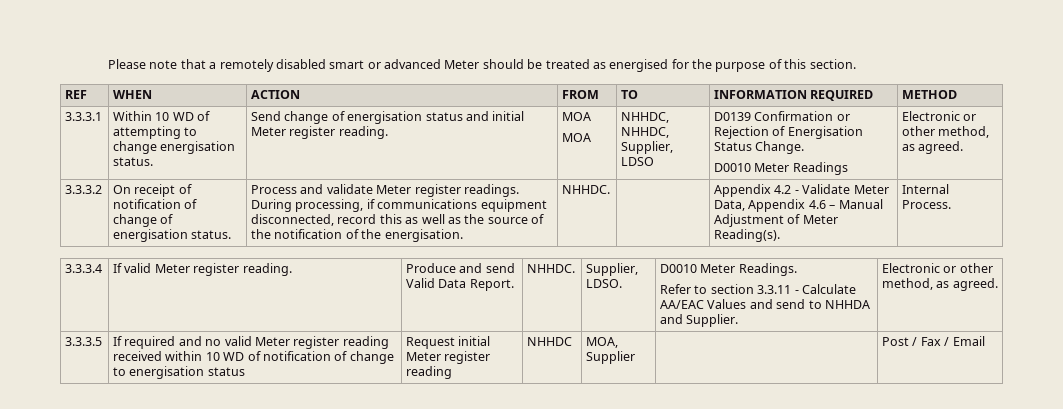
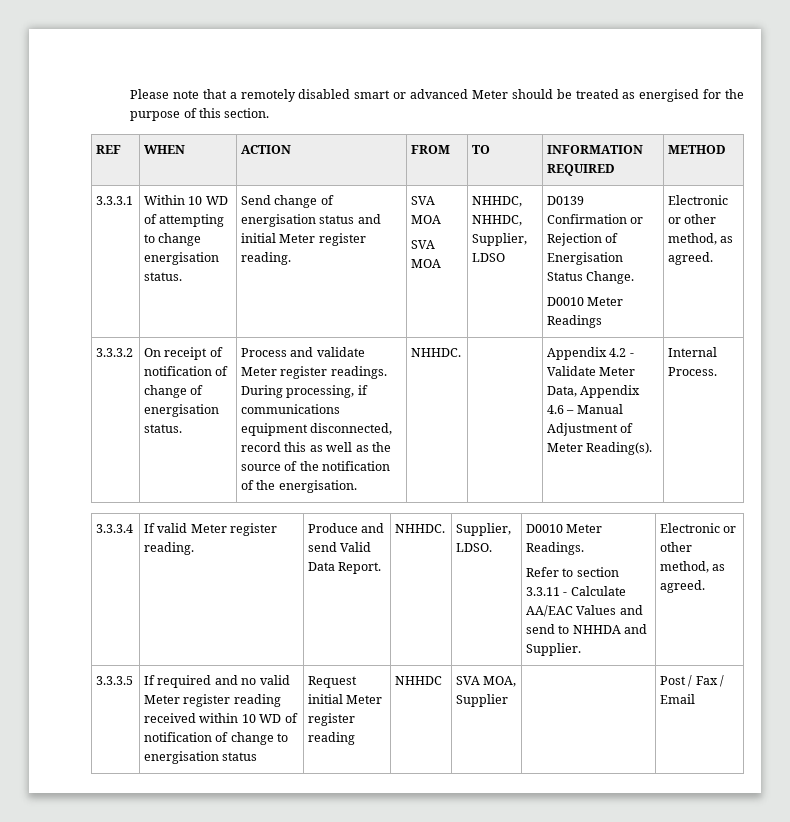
(388, 132) none -> [411,196,436,205] SVA
(592, 116) none -> [411,240,436,249] SVA
(573, 341) none -> [456,676,481,685] SVA

